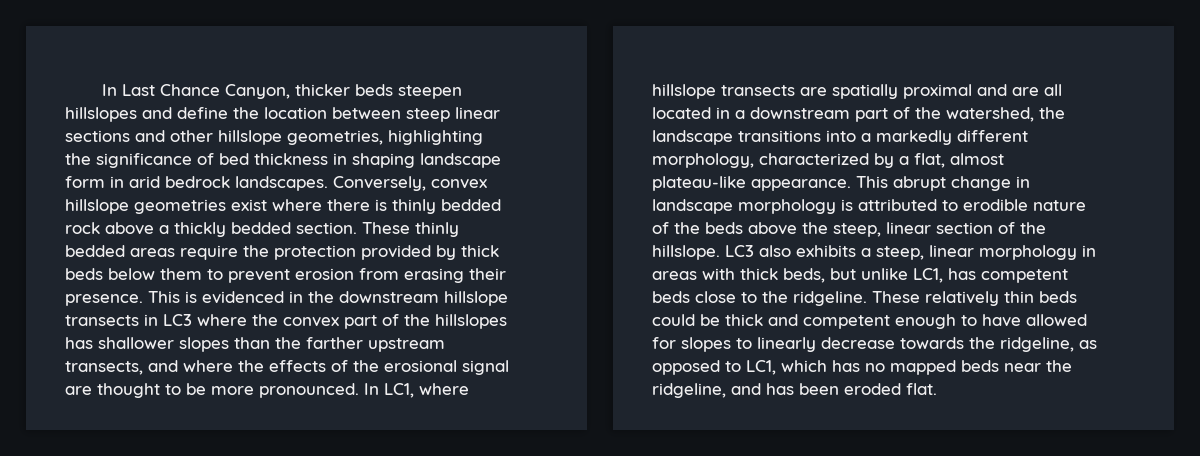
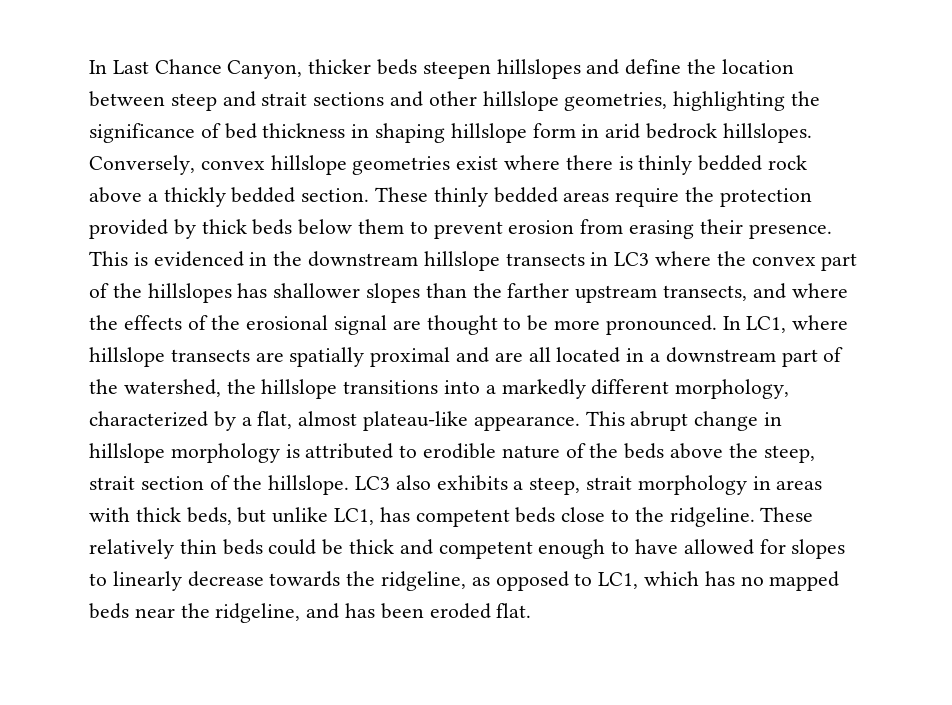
[455,107,500,119] linear -> [222,91,308,107] and strait
[420,153,501,168] landscape -> [450,123,527,143] hillslope
[235,176,328,191] landscapes. -> [722,123,812,143] hillslopes.
[652,130,733,145] landscape -> [261,379,338,399] hillslope
[652,199,733,214] landscape -> [89,443,165,463] hillslope
[886,222,931,234] linear -> [89,476,135,490] strait
[929,245,974,257] linear -> [586,476,633,490] strait

